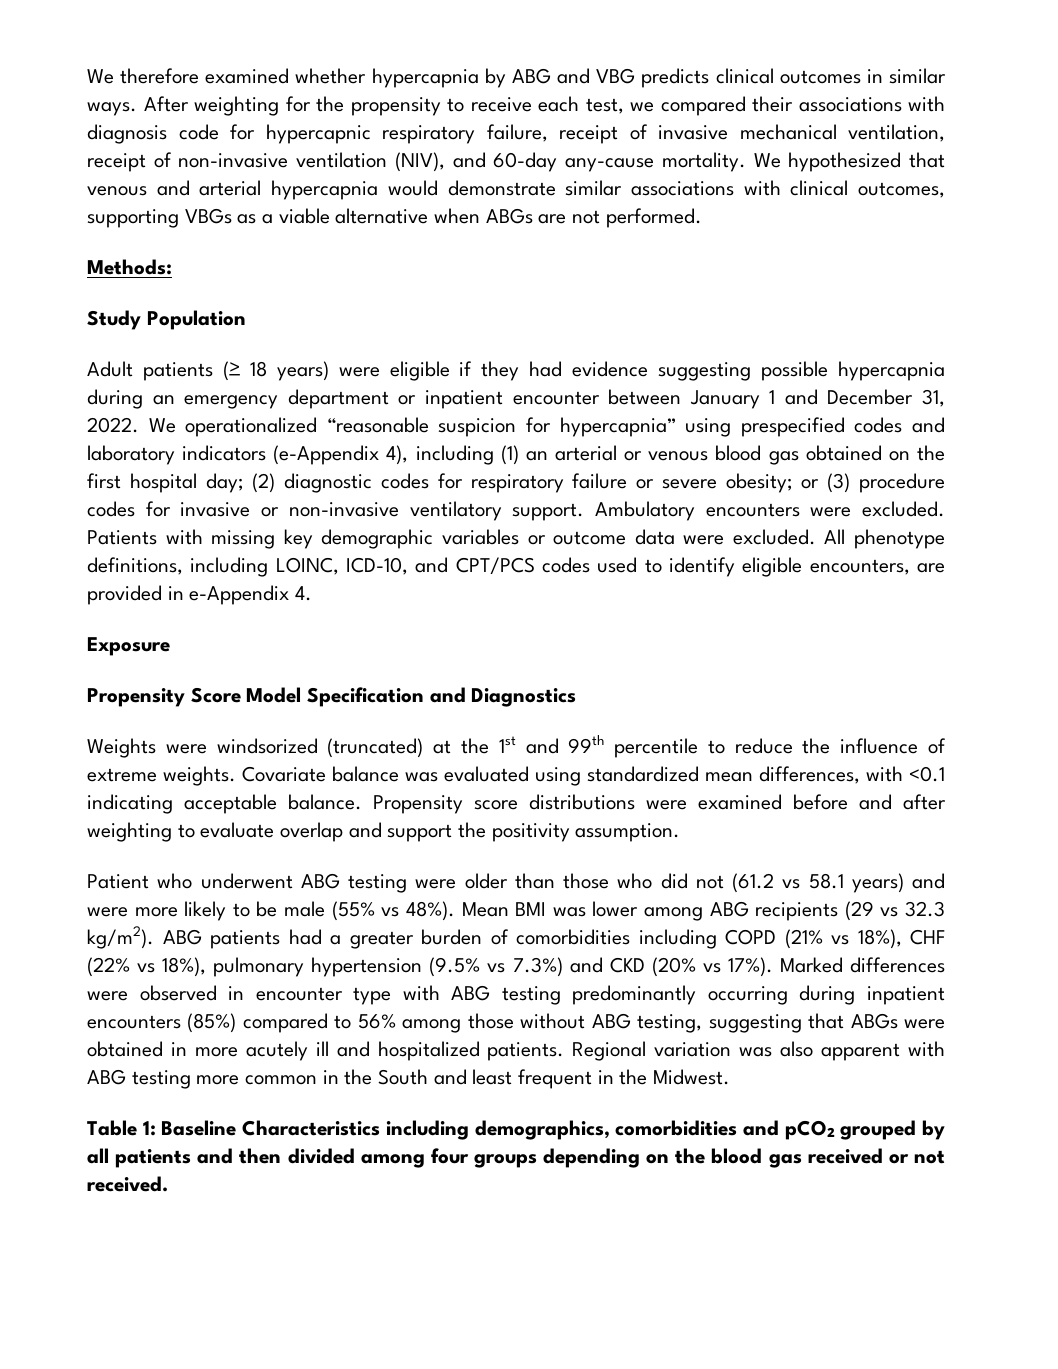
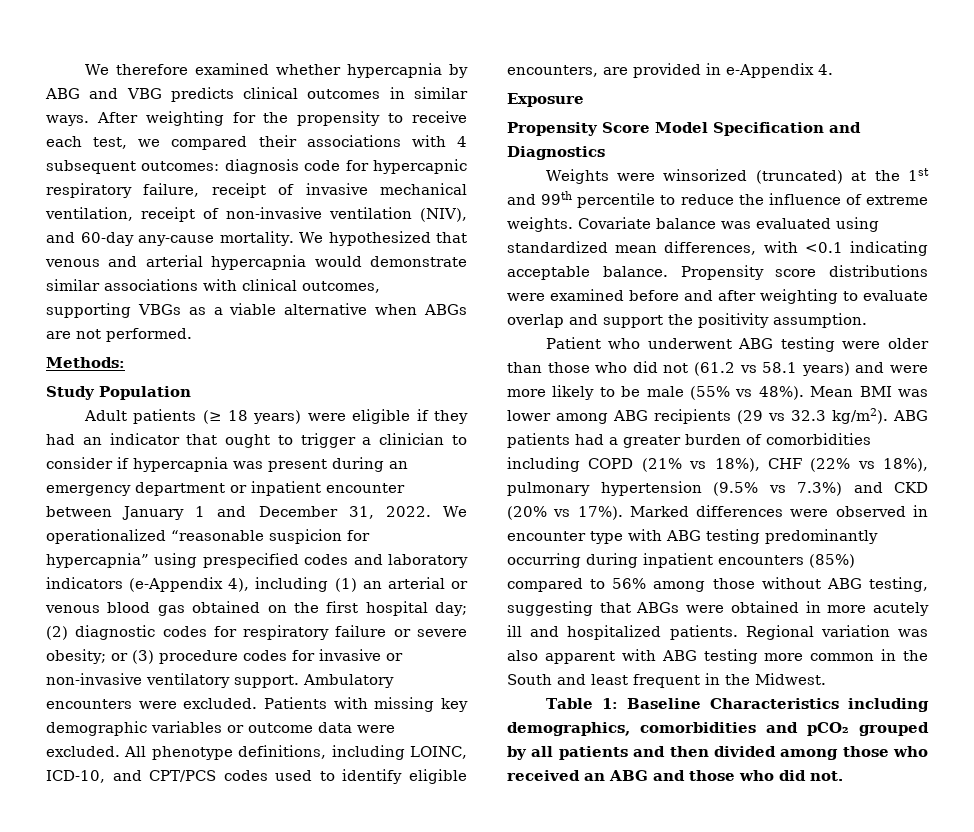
(945, 104) none -> [457,136,468,147] [46,160,220,174] 4 subsequent outcomes:
[572,361,945,381] evidence suggesting possible hypercapnia -> [82,433,467,448] [46,457,327,472] an indicator that ought to trigger a clinician to consider if hypercapnia was present
[216,738,318,754] windsorized -> [663,169,748,181] winsorized
[430,1148,945,1168] [87,1176,168,1192] four groups depending on the blood gas received or not received. -> [842,746,928,757] [507,770,843,781] those who received an ABG and those who did not.

